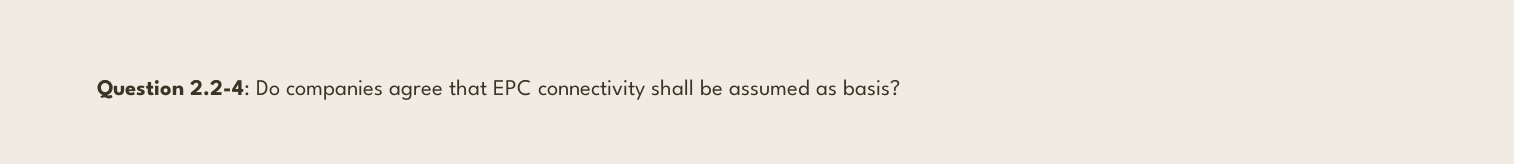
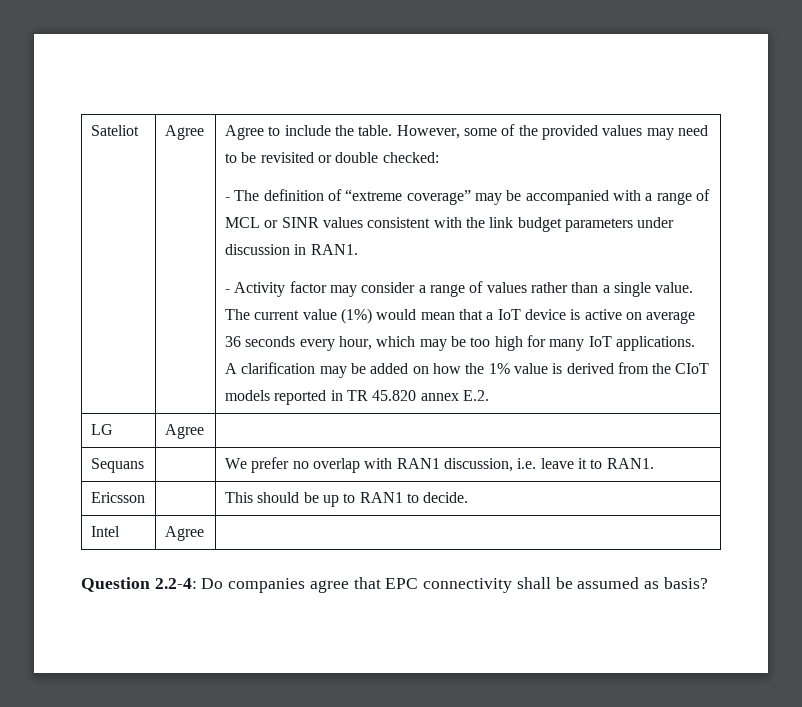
(97, 89) none -> [90,125,139,136] [164,125,204,140] [224,124,708,140] [224,152,439,163] [224,189,710,205] [224,217,675,232] [224,244,358,255] [224,281,694,297] [224,308,696,324] [224,335,695,351] [224,362,710,378] [224,390,489,405] [90,424,113,435] [164,424,204,439] [90,458,144,473] [224,457,654,473] [90,492,145,503] [224,492,469,507] [90,526,120,537] [164,526,204,541] Sateliot | Agree | Agree to include the table. However, some of the provided values may need to be revisited or double checked: // - The definition of “extreme coverage” may be accompanied with a range of MCL or SINR values consistent with the link budget parameters under discussion in RAN1. // - Activity factor may consider a range of values rather than a single value. The current value (1%) would mean that a IoT device is active on average 36 seconds every hour, which may be too high for many IoT applications. A clarification may be added on how the 1% value is derived from the CIoT models reported in TR 45.820 annex E.2. // LG | Agree | // Sequans | | We prefer no overlap with RAN1 discussion, i.e. leave it to RAN1. // Ericsson | | This should be up to RAN1 to decide. // Intel | Agree | //

